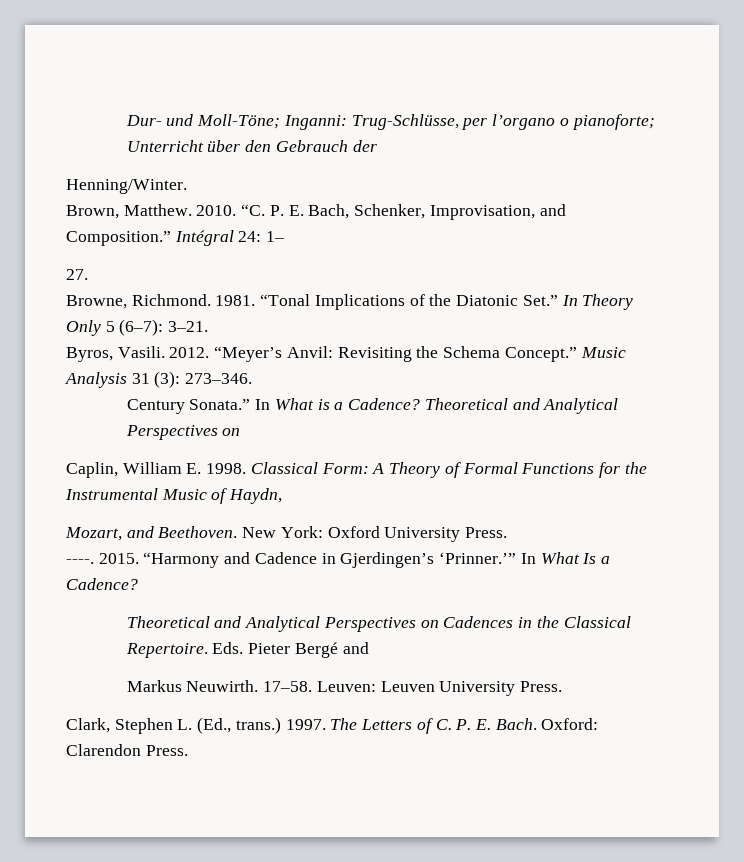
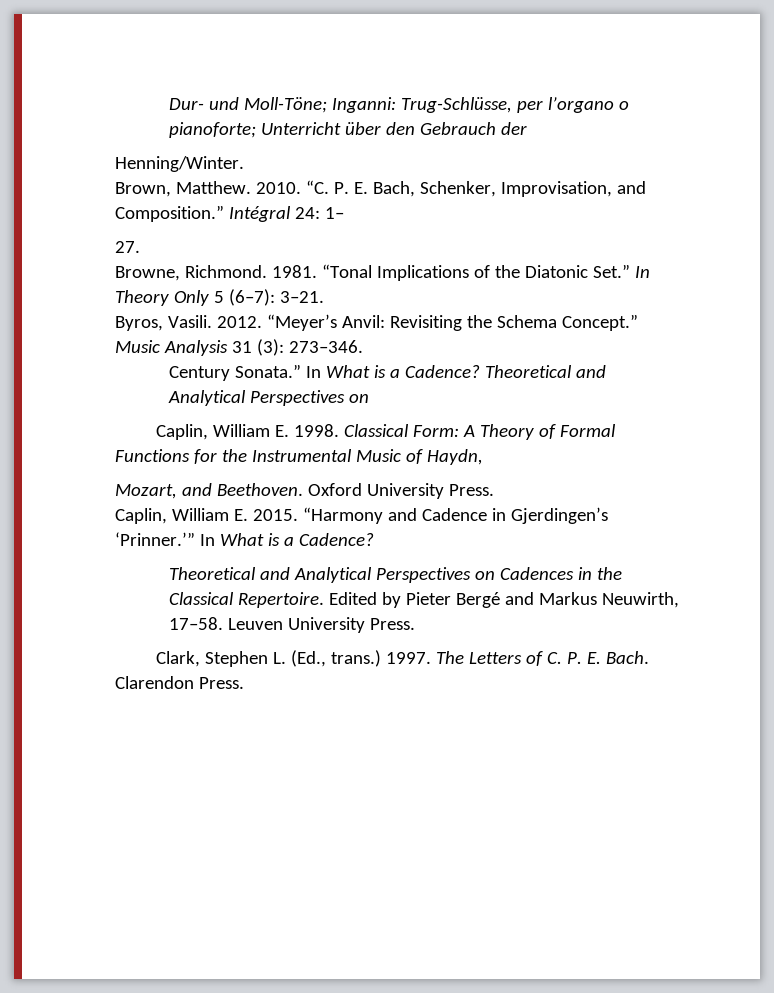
[242,526,323,538] New York: -> (303, 489) none
[66,559,94,564] ----. -> [115,508,248,524] Caplin, William E.
[582,553,597,564] Is -> [267,533,280,546] is
[212,642,244,654] Eds. -> [329,592,402,608] Edited by
[126,680,376,692] // Markus Neuwirth. 17–58. Leuven: -> [539,592,680,608] [169,617,224,630] Markus Neuwirth, 17–58.
[541,718,599,730] Oxford: -> (650, 657) none

